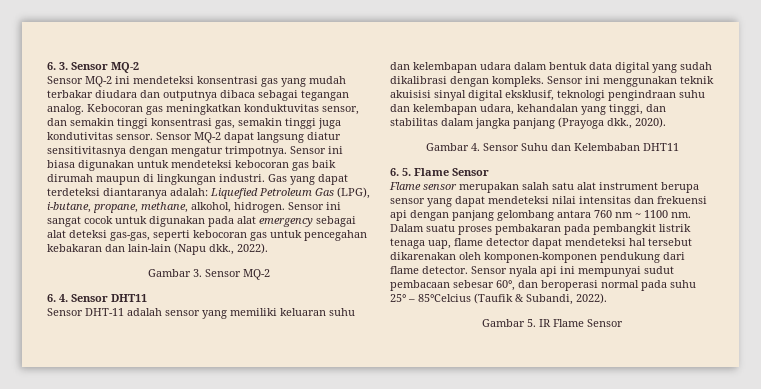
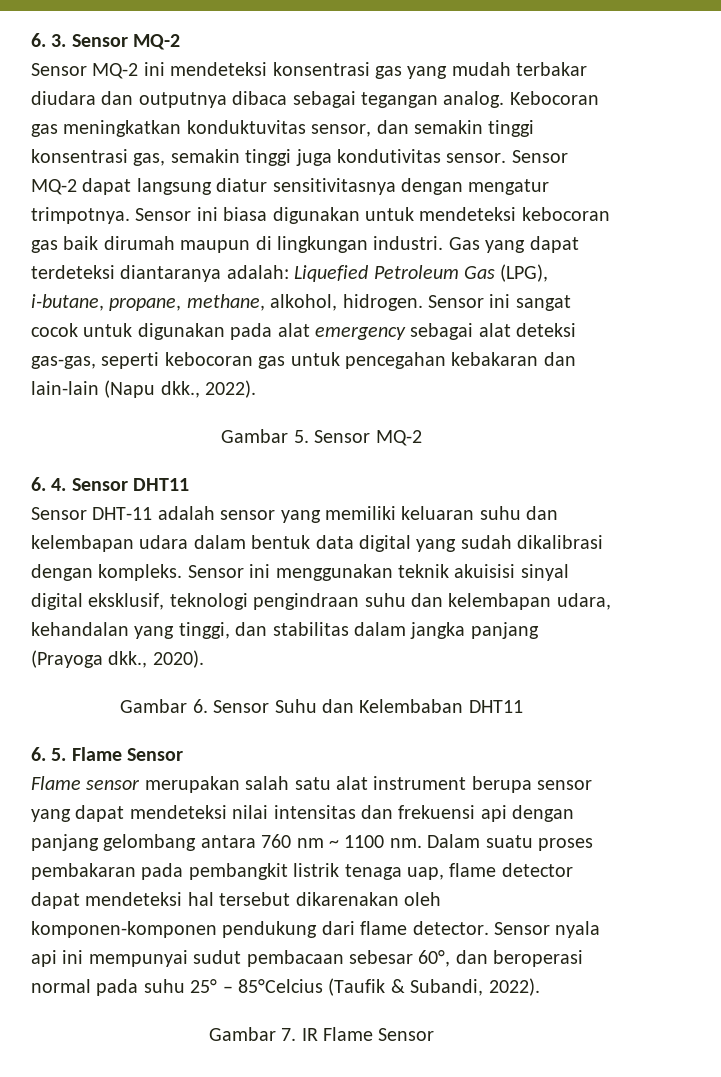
[193,269,202,277] 3. -> [293,430,309,443] 5.
[470,143,480,151] 4. -> [192,699,208,713] 6.
[527,319,536,327] 5. -> [281,1028,297,1041] 7.

